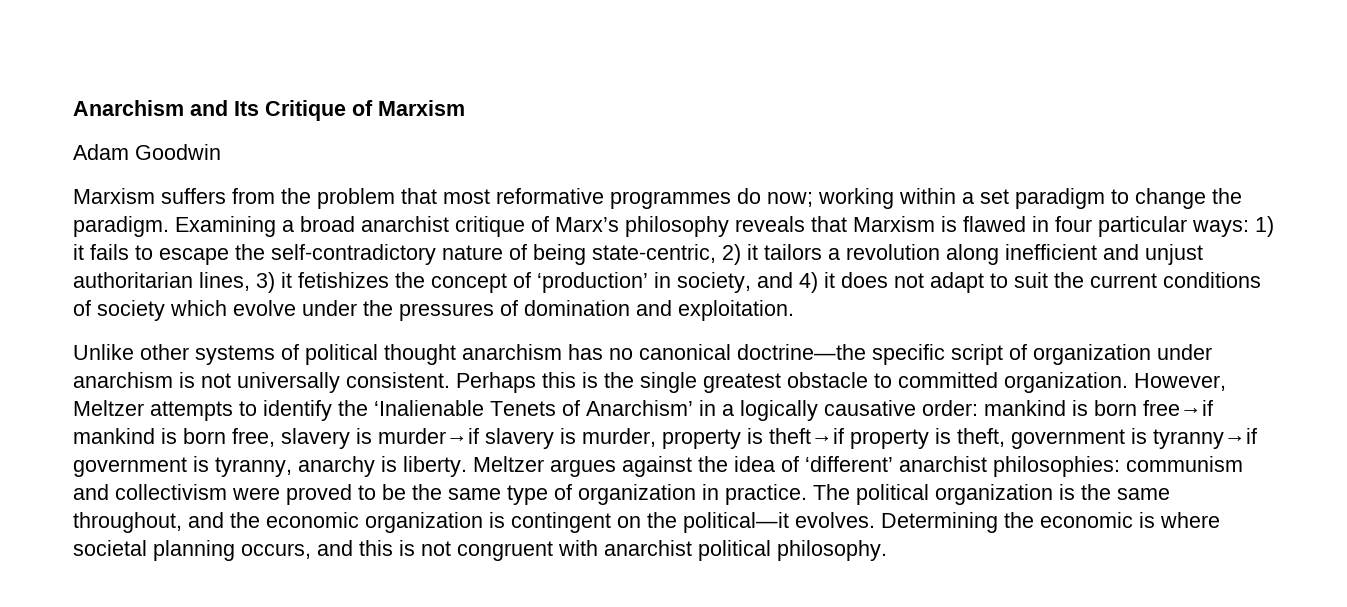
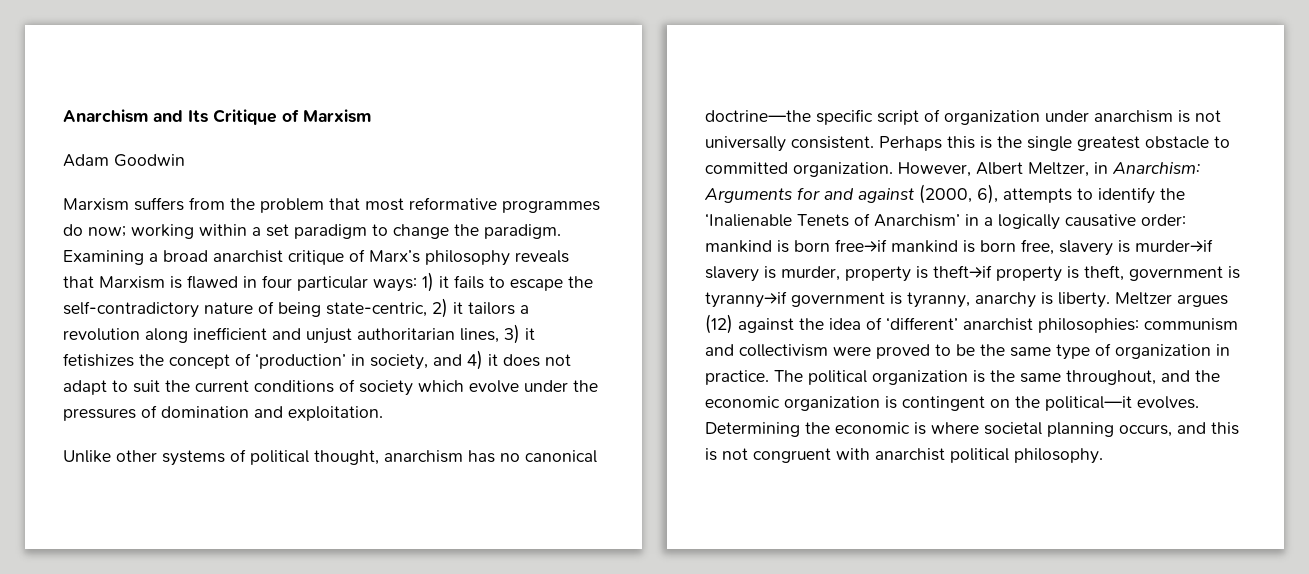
[384,344,456,365] thought -> [314,450,379,465] thought,
[73,400,144,416] Meltzer -> [976,162,1200,177] [704,184,998,204] Albert Meltzer, in Anarchism: Arguments for and against (2000, 6),
(616, 468) none -> [705,314,733,334] (12)

